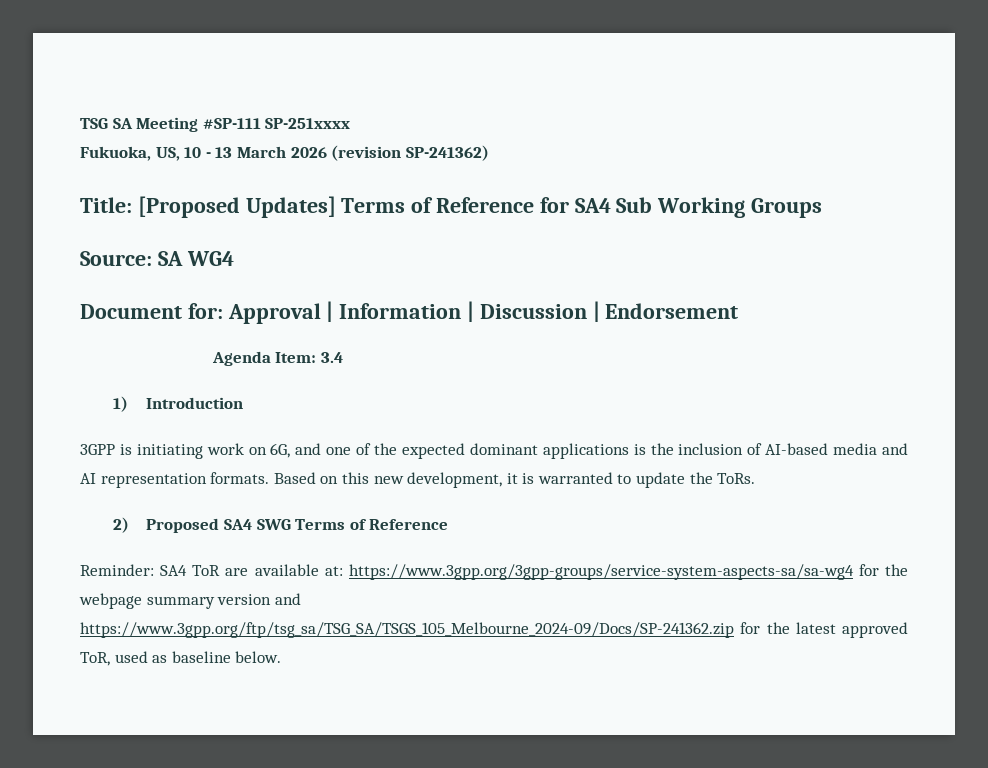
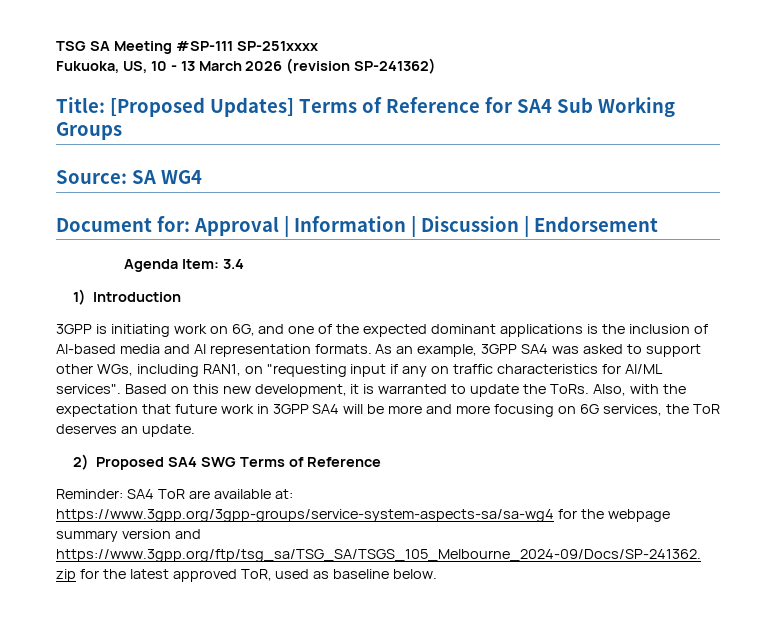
(270, 478) none -> [375,344,701,357] [56,364,663,377] [56,384,121,394] As an example, 3GPP SA4 was asked to support other WGs, including RAN1, on "requesting input if any on traffic characteristics for AI/ML services".
(756, 478) none -> [592,384,686,396] [56,404,720,417] [56,424,195,437] Also, with the expectation that future work in 3GPP SA4 will be more and more focusing on 6G services, the ToR deserves an update.

